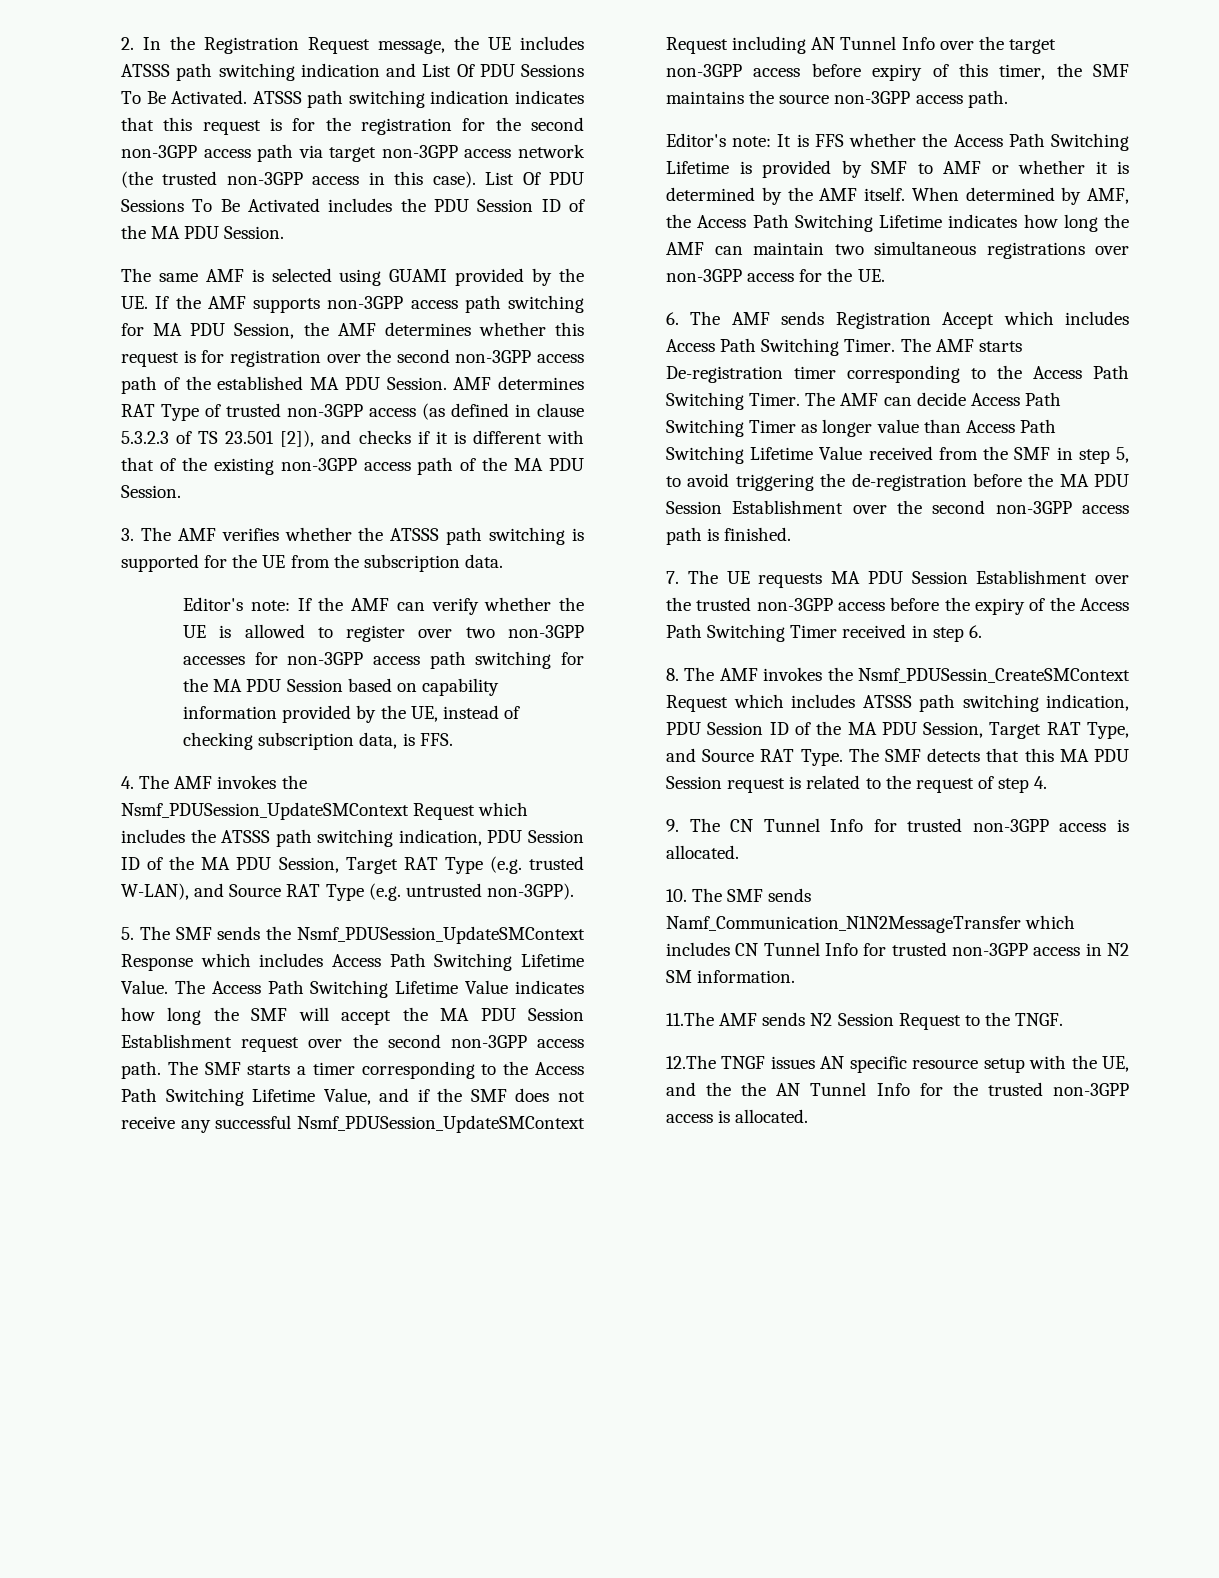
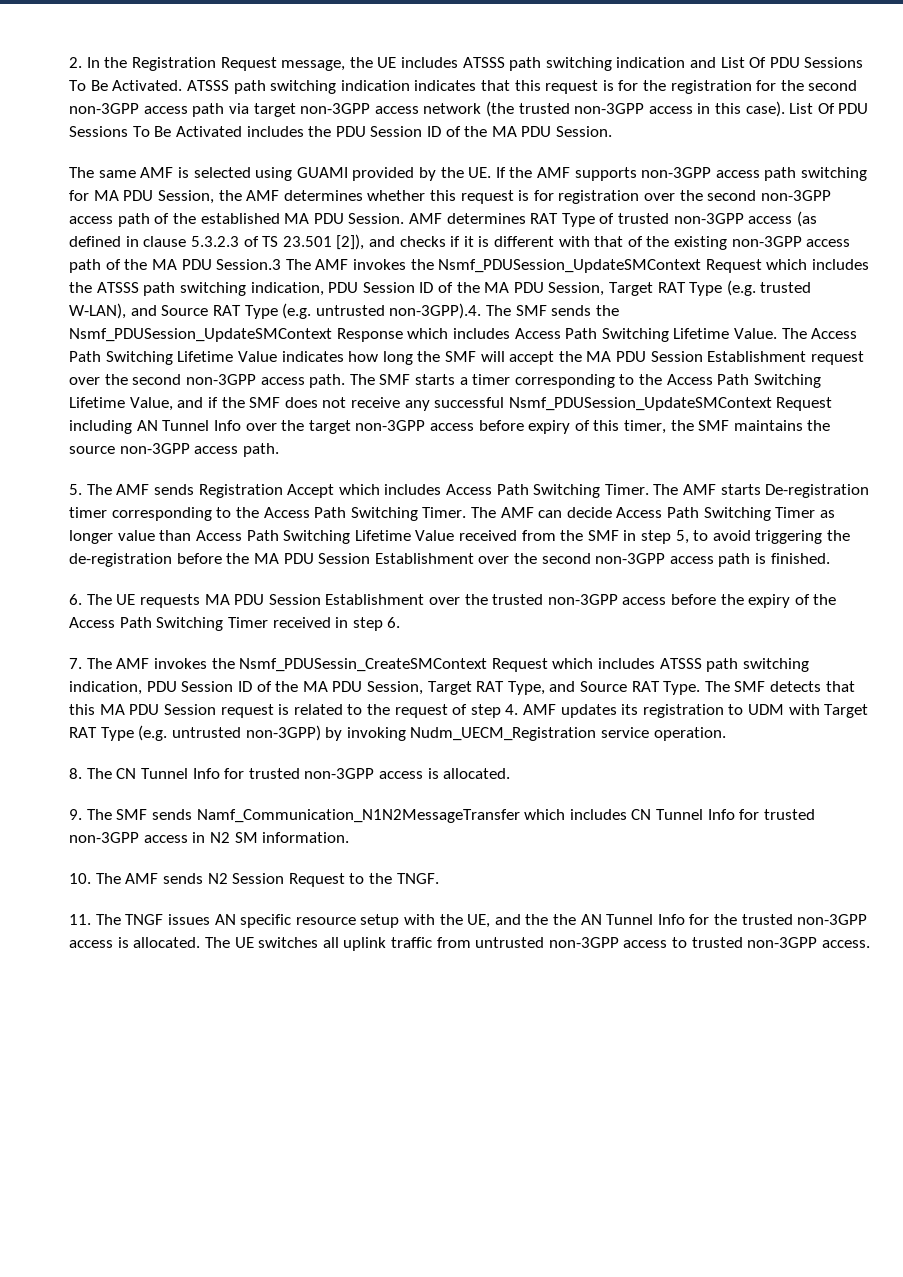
[121,485,182,498] [121,527,584,545] [121,554,503,572] [183,597,584,615] [183,624,584,642] [183,651,584,669] [183,678,499,696] [183,705,520,723] [183,732,453,750] [121,776,135,789] Session. // 3. The AMF verifies whether the ATSSS path switching is supported for the UE from the subscription data. // Editor's note: If the AMF can verify whether the UE is allowed to register over two non-3GPP accesses for non-3GPP access path switching for the MA PDU Session based on capability information provided by the UE, instead of checking subscription data, is FFS. // 4. -> [216,259,282,270] Session.3
[486,883,574,900] [121,927,135,940] non-3GPP). // 5. -> [389,303,482,319] non-3GPP).4.
[666,133,1129,151] [666,160,1129,178] [666,187,1129,205] [666,214,1129,232] [666,241,1129,259] [666,268,885,282] [666,312,680,325] Editor's note: It is FFS whether the Access Path Switching Lifetime is provided by SMF to AMF or whether it is determined by the AMF itself. When determined by AMF, the Access Path Switching Lifetime indicates how long the AMF can maintain two simultaneous registrations over non-3GPP access for the UE. // 6. -> [69,484,83,495] 5.
[666,571,680,584] 7. -> [69,594,83,605] 6.
[666,668,680,681] 8. -> [69,658,83,669] 7.
[666,819,680,832] // 9. -> [522,704,869,718] [69,725,726,741] [69,768,83,779] AMF updates its registration to UDM with Target RAT Type (e.g. untrusted non-3GPP) by invoking Nudm_UECM_Registration service operation. // 8.
[666,889,688,902] 10. -> [69,809,83,820] 9.
[666,1012,715,1026] 11.The -> [69,873,121,884] 10. The
[666,1055,717,1069] 12.The -> [69,914,121,925] 11. The
(809, 1116) none -> [205,937,870,951] The UE switches all uplink traffic from untrusted non-3GPP access to trusted non-3GPP access.

